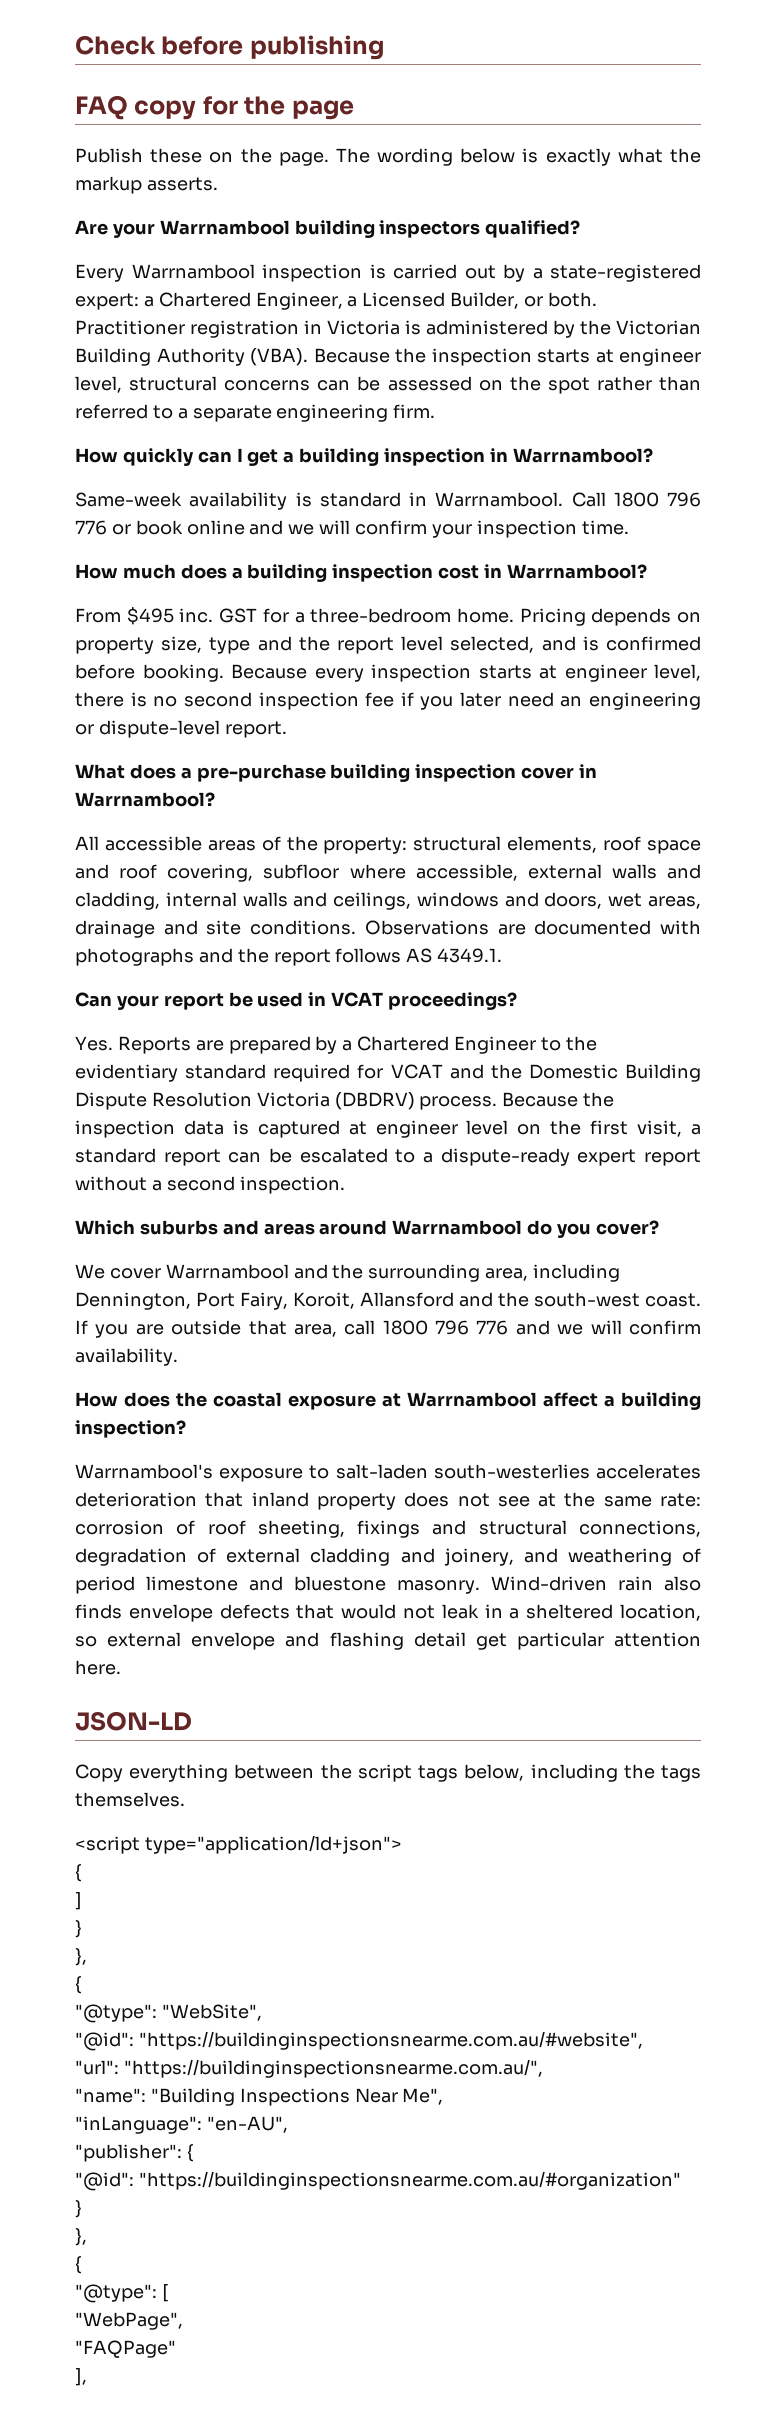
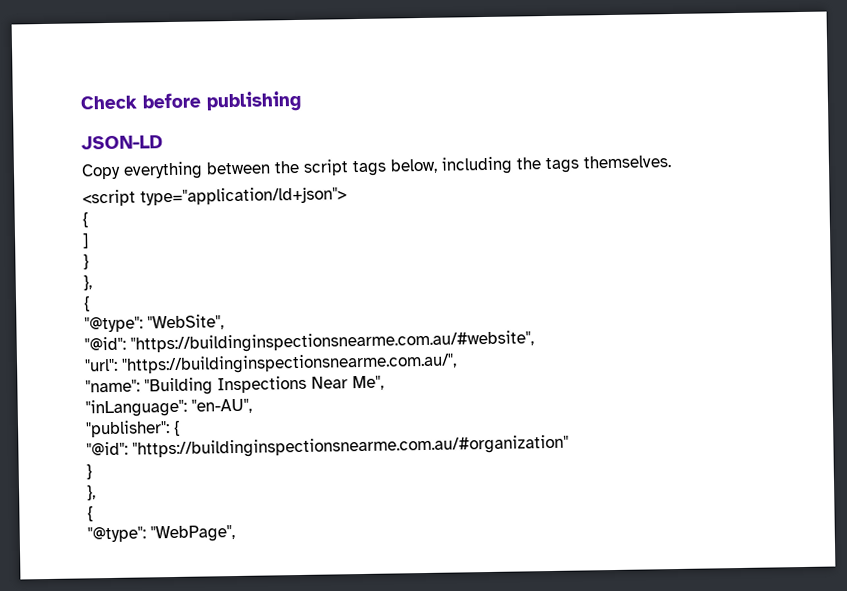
[75,95,354,120] [75,148,701,166] [75,176,218,194] [75,220,581,238] [75,264,701,282] [75,292,597,310] [75,320,701,338] [75,348,701,366] [75,376,702,394] [75,404,436,422] [75,448,653,466] [75,492,701,510] [75,520,629,538] [75,564,647,582] [75,607,701,626] [75,636,701,654] [75,664,701,682] [75,692,701,710] [75,720,287,738] [75,764,598,782] [75,792,215,807] [75,836,702,854] [75,864,701,882] [75,892,701,910] [75,920,701,938] [75,948,503,966] [75,992,518,1010] [75,1036,597,1054] [75,1064,701,1082] [75,1092,615,1110] [75,1120,701,1138] [75,1148,701,1166] [75,1176,345,1194] [75,1220,659,1238] [75,1264,621,1282] [75,1292,701,1310] [75,1320,702,1338] [75,1348,178,1366] [75,1392,701,1410] [75,1420,186,1438] [75,1464,701,1482] [75,1492,701,1510] [75,1520,701,1538] [75,1548,701,1566] [75,1576,701,1594] [75,1604,701,1622] [75,1632,701,1650] [75,1660,121,1675] // FAQ copy for the page // Publish these on the page. The wording below is exactly what the markup asserts. // Are your Warrnambool building inspectors qualified? // Every Warrnambool inspection is carried out by a state-registered expert: a Chartered Engineer, a Licensed Builder, or both. Practitioner registration in Victoria is administered by the Victorian Building Authority (VBA). Because the inspection starts at engineer level, structural concerns can be assessed on the spot rather than referred to a separate engineering firm. // How quickly can I get a building inspection in Warrnambool? // Same-week availability is standard in Warrnambool. Call 1800 796 776 or book online and we will confirm your inspection time. // How much does a building inspection cost in Warrnambool? // From $495 inc. GST for a three-bedroom home. Pricing depends on property size, type and the report level selected, and is confirmed before booking. Because every inspection starts at engineer level, there is no second inspection fee if you later need an engineering or dispute-level report. // What does a pre-purchase building inspection cover in Warrnambool? // All accessible areas of the property: structural elements, roof space and roof covering, subfloor where accessible, external walls and cladding, internal walls and ceilings, windows and doors, wet areas, drainage and site conditions. Observations are documented with photographs and the report follows AS 4349.1. // Can your report be used in VCAT proceedings? // Yes. Reports are prepared by a Chartered Engineer to the evidentiary standard required for VCAT and the Domestic Building Dispute Resolution Victoria (DBDRV) process. Because the inspection data is captured at engineer level on the first visit, a standard report can be escalated to a dispute-ready expert report without a second inspection. // Which suburbs and areas around Warrnambool do you cover? // We cover Warrnambool and the surrounding area, including Dennington, Port Fairy, Koroit, Allansford and the south-west coast. If you are outside that area, call 1800 796 776 and we will confirm availability. // How does the coastal exposure at Warrnambool affect a building inspection? // Warrnambool's exposure to salt-laden south-westerlies accelerates deterioration that inland property does not see at the same rate: corrosion of roof sheeting, fixings and structural connections, degradation of external cladding and joinery, and weathering of period limestone and bluestone masonry. Wind-driven rain also finds envelope defects that would not leak in a sheltered location, so external envelope and flashing detail get particular attention here. -> (302, 101) none
[161,2284,169,2302] [ // -> (146, 534) none
[75,2340,176,2358] [75,2368,87,2386] // "FAQPage" // ], -> (235, 534) none

